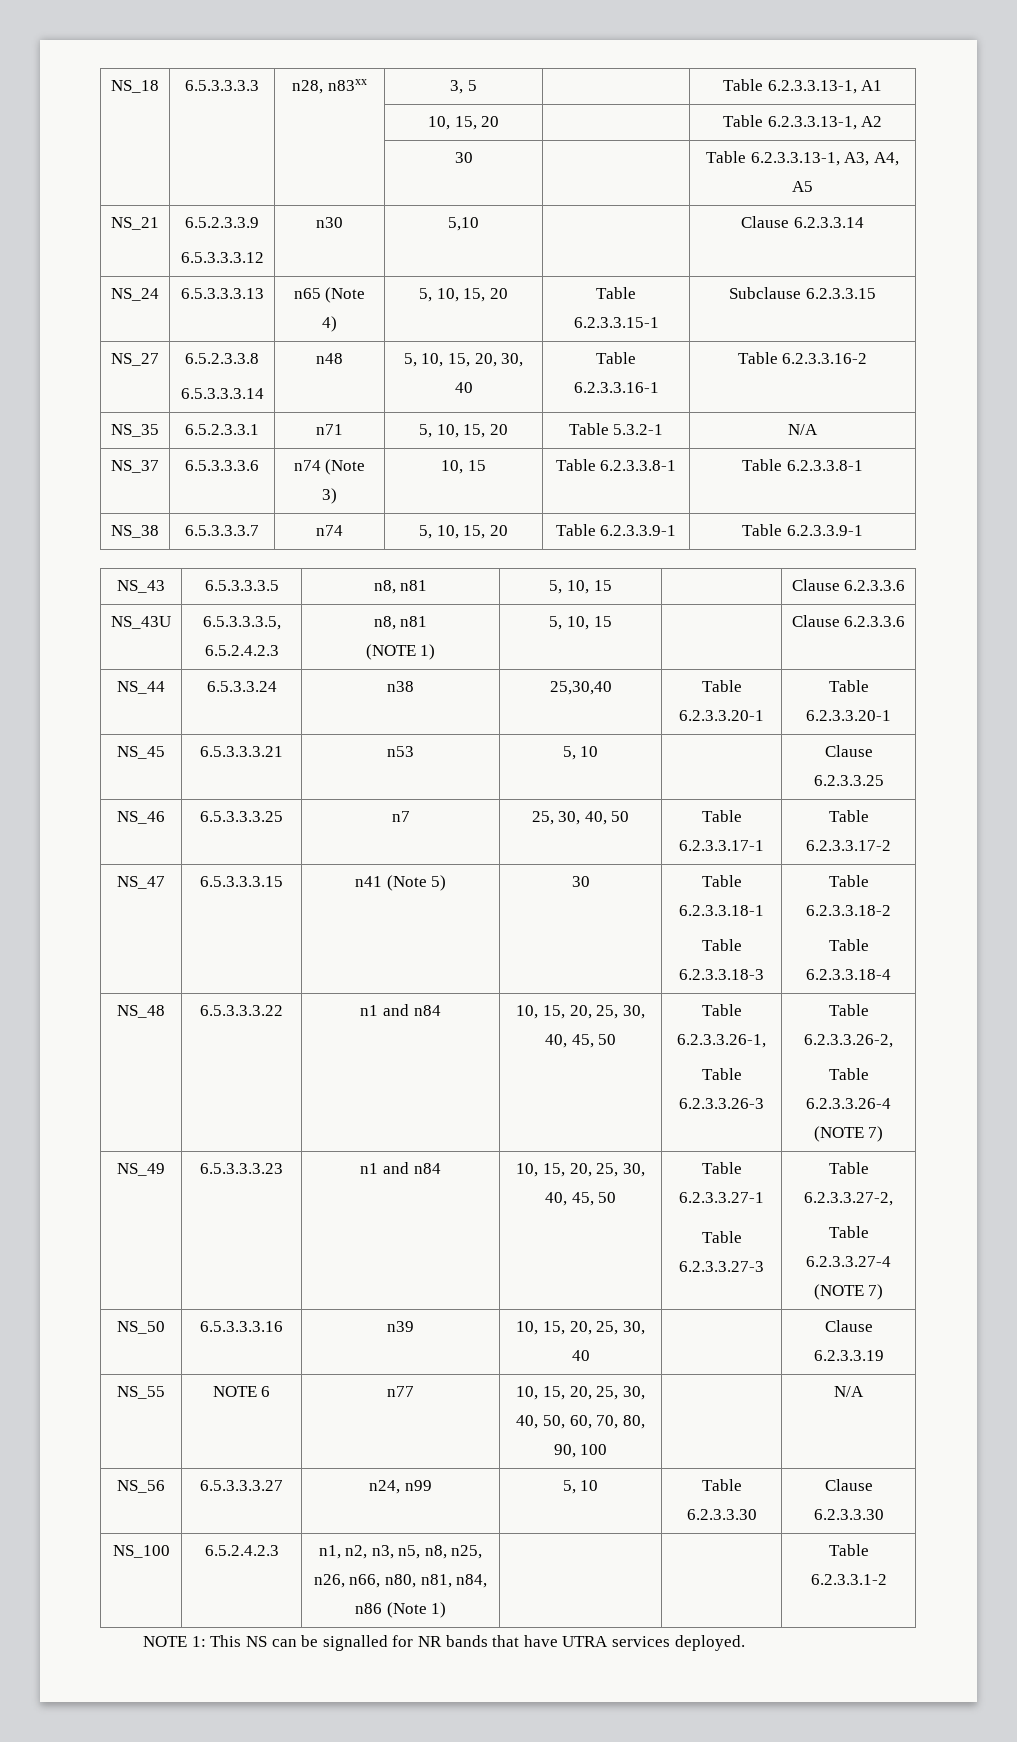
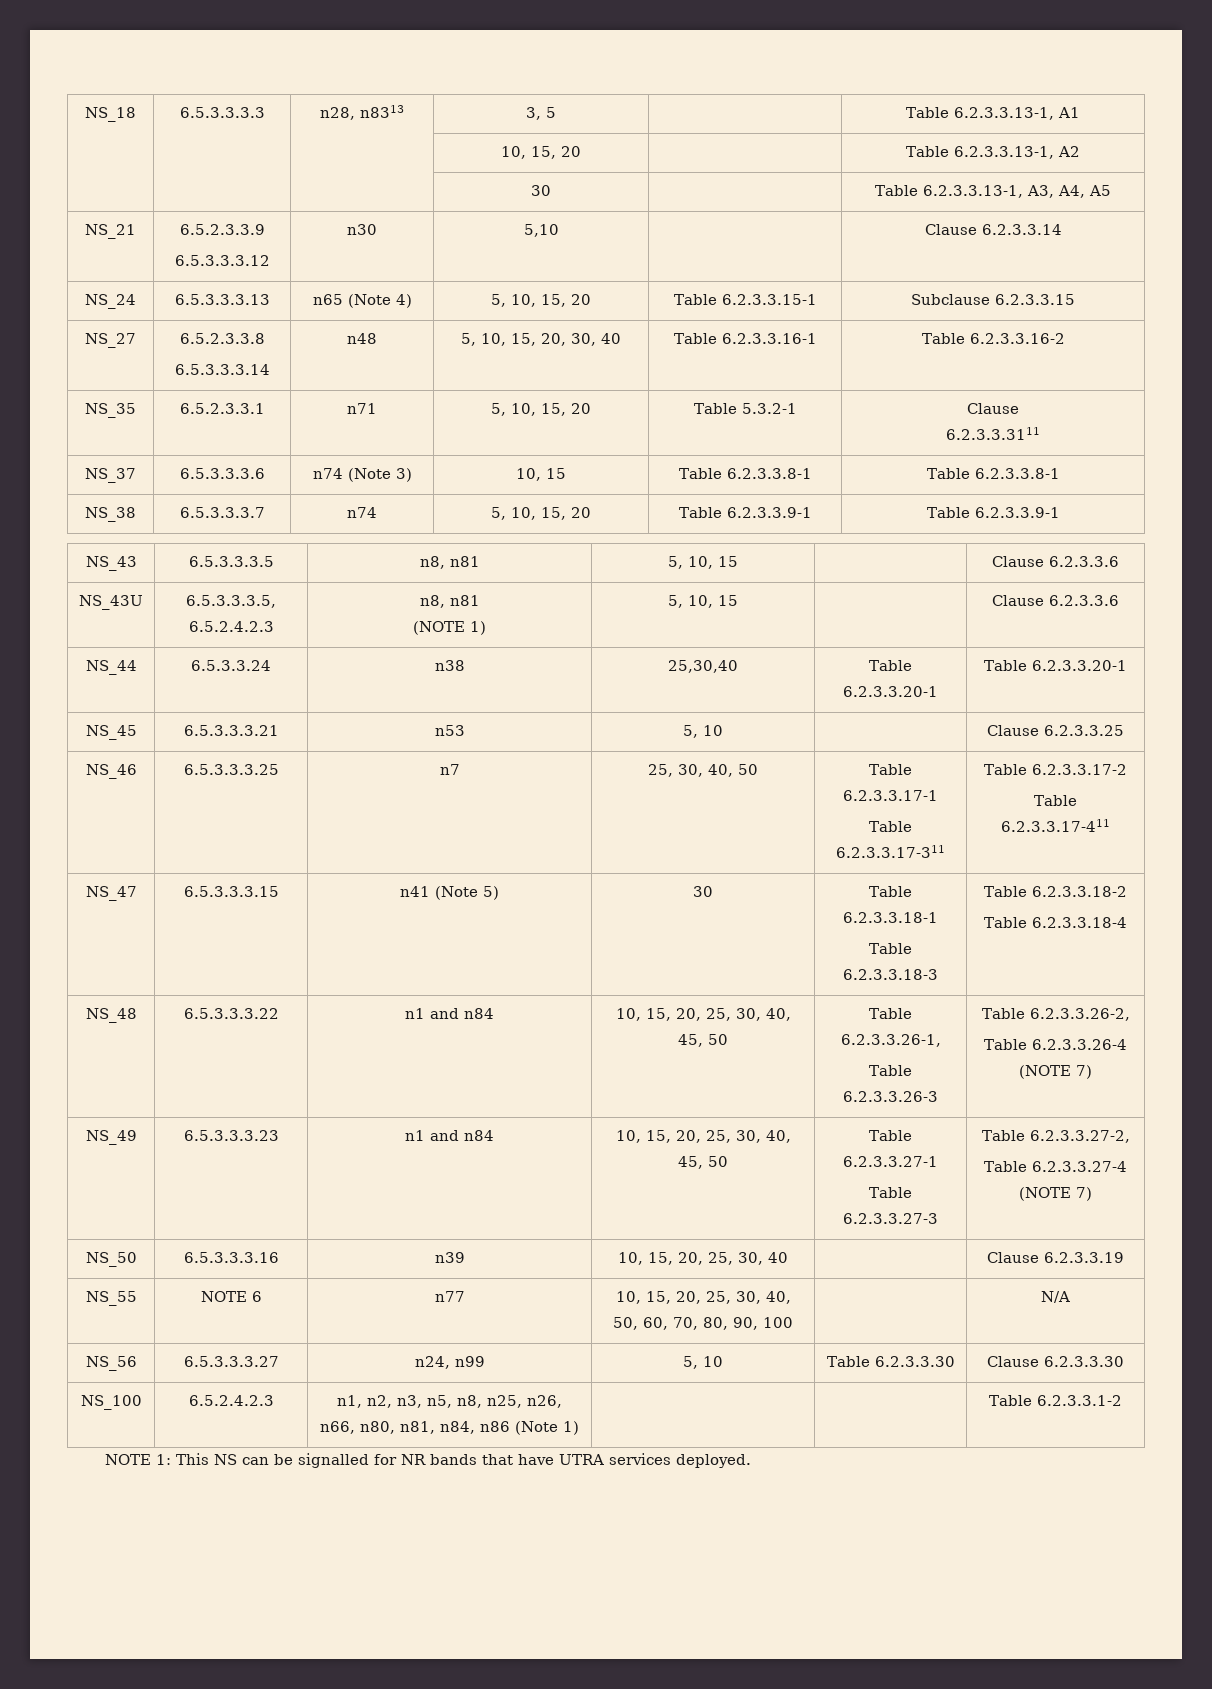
[327,79,367,91] n83xx -> [360,105,404,118] n8313
[788,424,818,435] N/A -> [967,403,1019,414] [946,427,1040,440] Clause // 6.2.3.3.3111
(764, 845) none -> [869,821,913,832] [836,845,945,858] // Table 6.2.3.3.17-311
(891, 845) none -> [1034,795,1078,806] [1001,819,1110,832] // Table 6.2.3.3.17-411

